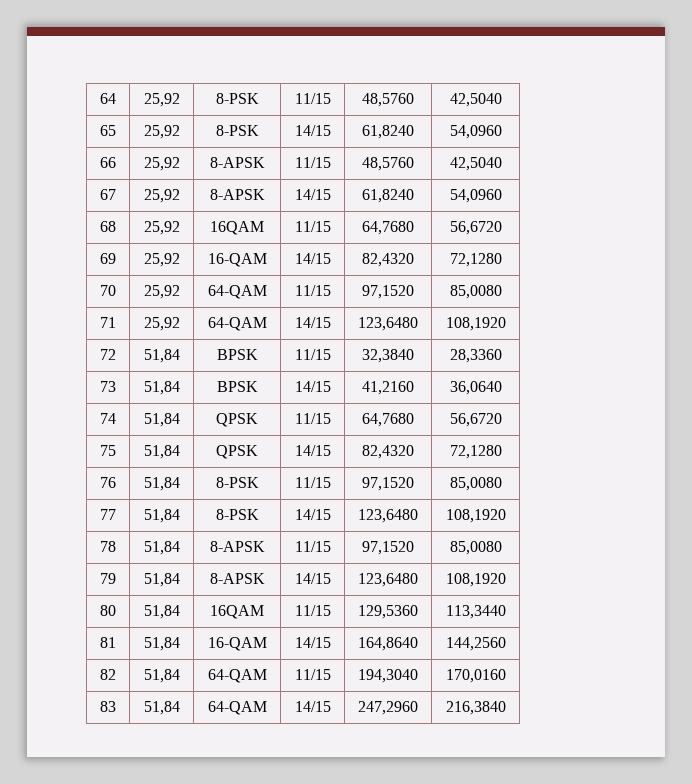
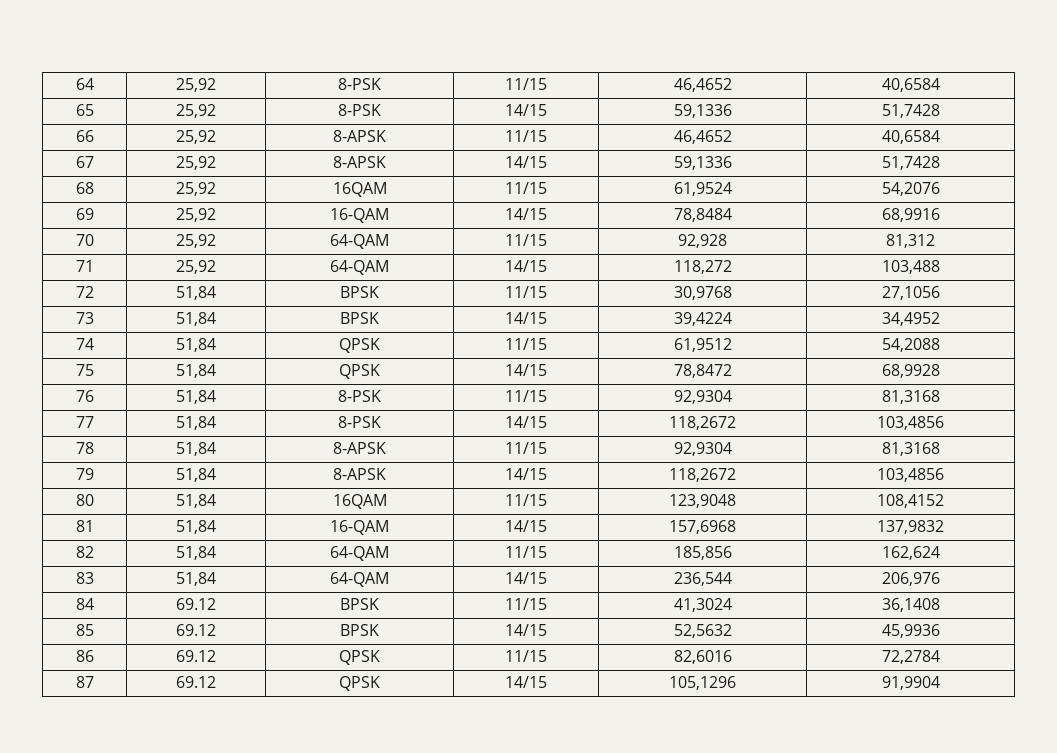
[362,93,414,107] [449,93,502,107] 48,5760 | 42,5040 -> [673,78,732,92] [881,78,940,92] 46,4652 | 40,6584
[362,125,414,139] [449,125,502,139] 61,8240 | 54,0960 -> [673,104,732,118] [881,104,940,118] 59,1336 | 51,7428
[362,157,414,171] [449,157,502,171] 48,5760 | 42,5040 -> [673,130,732,144] [881,130,940,144] 46,4652 | 40,6584
[362,189,414,203] [449,189,502,203] 61,8240 | 54,0960 -> [673,156,732,170] [881,156,940,170] 59,1336 | 51,7428
[362,221,414,235] [449,221,502,235] 64,7680 | 56,6720 -> [673,182,732,196] [881,182,940,196] 61,9524 | 54,2076
[362,253,414,267] [449,253,502,267] 82,4320 | 72,1280 -> [673,208,732,222] [881,208,940,222] 78,8484 | 68,9916
[362,285,414,299] [449,285,502,299] 97,1520 | 85,0080 -> [678,234,727,248] [886,234,935,248] 92,928 | 81,312
[358,317,418,331] [445,317,506,331] 123,6480 | 108,1920 -> [673,260,732,274] [881,260,940,274] 118,272 | 103,488
[362,349,414,363] [449,349,502,363] 32,3840 | 28,3360 -> [673,286,732,300] [881,286,940,300] 30,9768 | 27,1056
[362,381,414,395] [449,381,502,395] 41,2160 | 36,0640 -> [673,312,732,326] [881,312,940,326] 39,4224 | 34,4952
[362,413,414,427] [449,413,502,427] 64,7680 | 56,6720 -> [673,338,732,352] [881,338,940,352] 61,9512 | 54,2088
[362,445,414,459] [449,445,502,459] 82,4320 | 72,1280 -> [673,364,732,378] [881,364,940,378] 78,8472 | 68,9928
[362,477,414,491] [449,477,502,491] 97,1520 | 85,0080 -> [673,390,732,404] [881,390,940,404] 92,9304 | 81,3168
[358,509,418,523] [445,509,506,523] 123,6480 | 108,1920 -> [669,416,736,430] [877,416,944,430] 118,2672 | 103,4856
[362,541,414,555] [449,541,502,555] 97,1520 | 85,0080 -> [673,442,732,456] [881,442,940,456] 92,9304 | 81,3168
[358,573,418,587] [445,573,506,587] 123,6480 | 108,1920 -> [669,468,736,482] [877,468,944,482] 118,2672 | 103,4856
[358,605,418,619] [445,605,506,619] 129,5360 | 113,3440 -> [669,494,736,508] [877,494,944,508] 123,9048 | 108,4152
[358,637,418,651] [445,637,506,651] 164,8640 | 144,2560 -> [669,520,736,534] [877,520,944,534] 157,6968 | 137,9832
[358,669,418,683] [445,669,506,683] 194,3040 | 170,0160 -> [673,546,732,560] [881,546,940,560] 185,856 | 162,624
[358,701,418,715] [445,701,506,715] 247,2960 | 216,3840 -> [673,572,732,586] [881,572,940,586] [75,598,94,610] [176,598,216,610] [340,598,379,610] [505,598,547,610] [673,598,732,612] [881,598,940,612] [75,624,94,636] [176,624,216,636] [340,624,379,636] [505,624,547,636] [673,624,732,638] [881,624,940,638] [75,650,94,662] [176,650,216,662] [339,650,380,665] [505,650,547,662] [673,650,732,664] [881,650,940,664] [75,676,94,688] [176,676,216,688] [339,676,380,691] [505,676,547,688] [669,676,736,690] [881,676,940,690] 236,544 | 206,976 // 84 | 69.12 | BPSK | 11/15 | 41,3024 | 36,1408 // 85 | 69.12 | BPSK | 14/15 | 52,5632 | 45,9936 // 86 | 69.12 | QPSK | 11/15 | 82,6016 | 72,2784 // 87 | 69.12 | QPSK | 14/15 | 105,1296 | 91,9904

